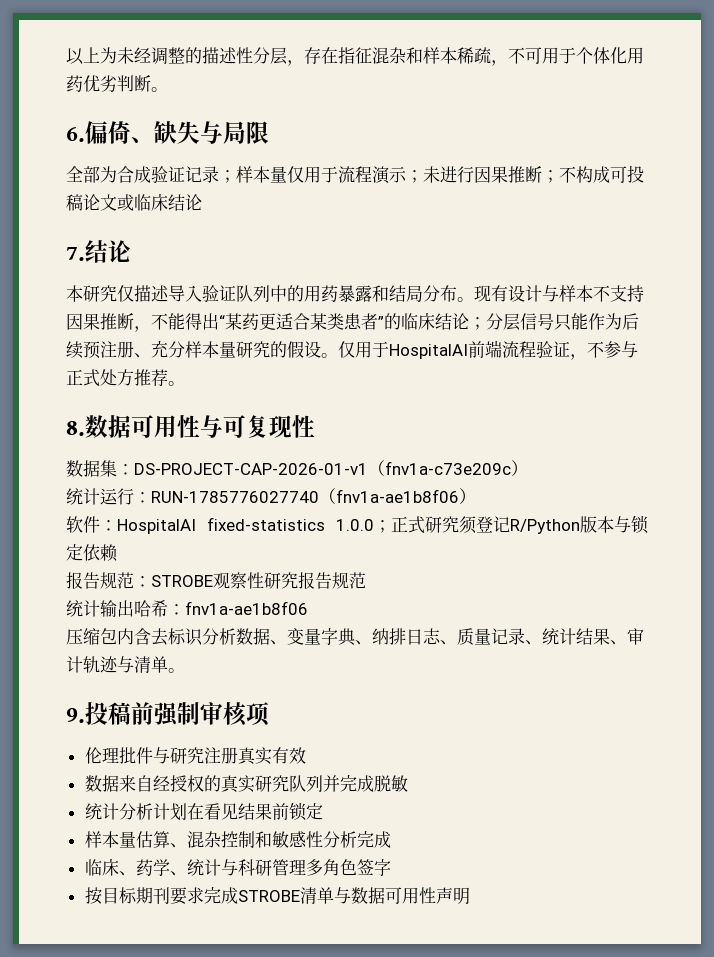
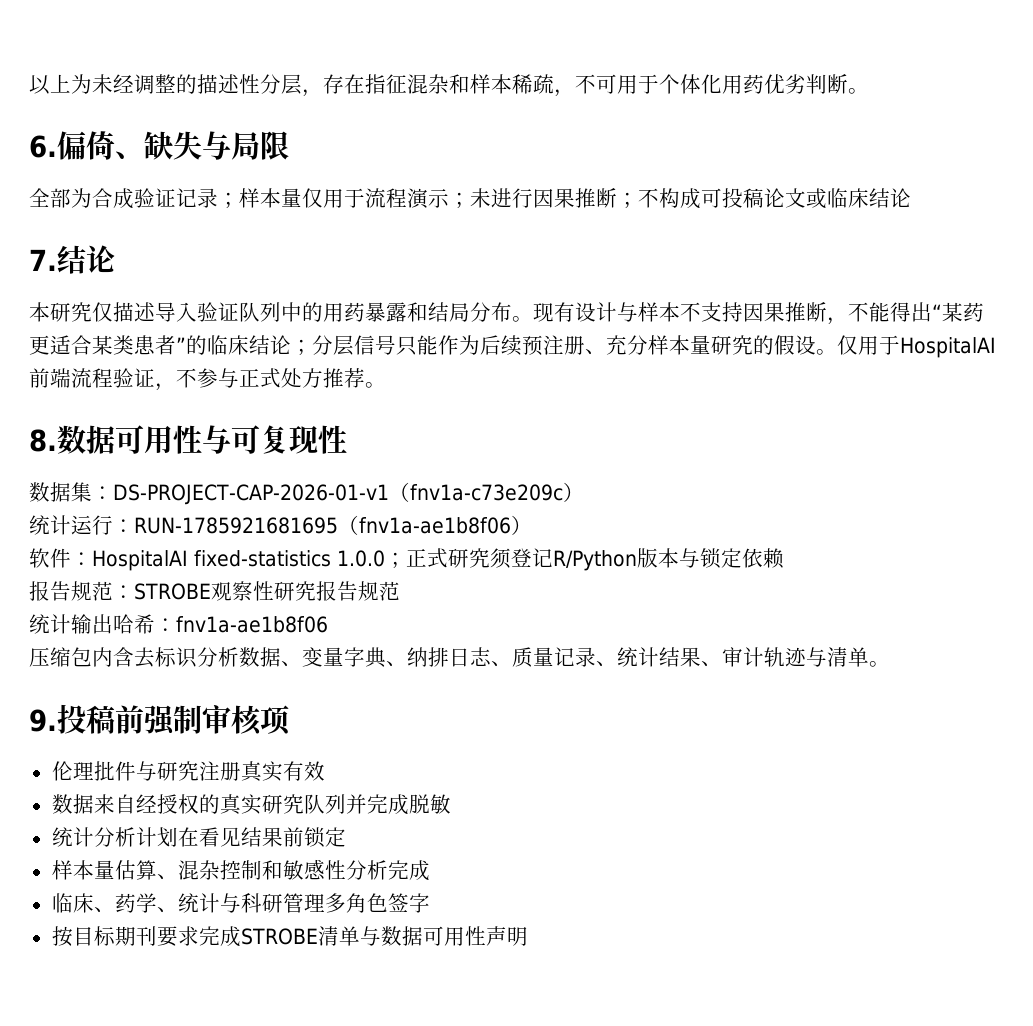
[151,491,319,503] RUN-1785776027740 -> [134,517,338,534] RUN-1785921681695

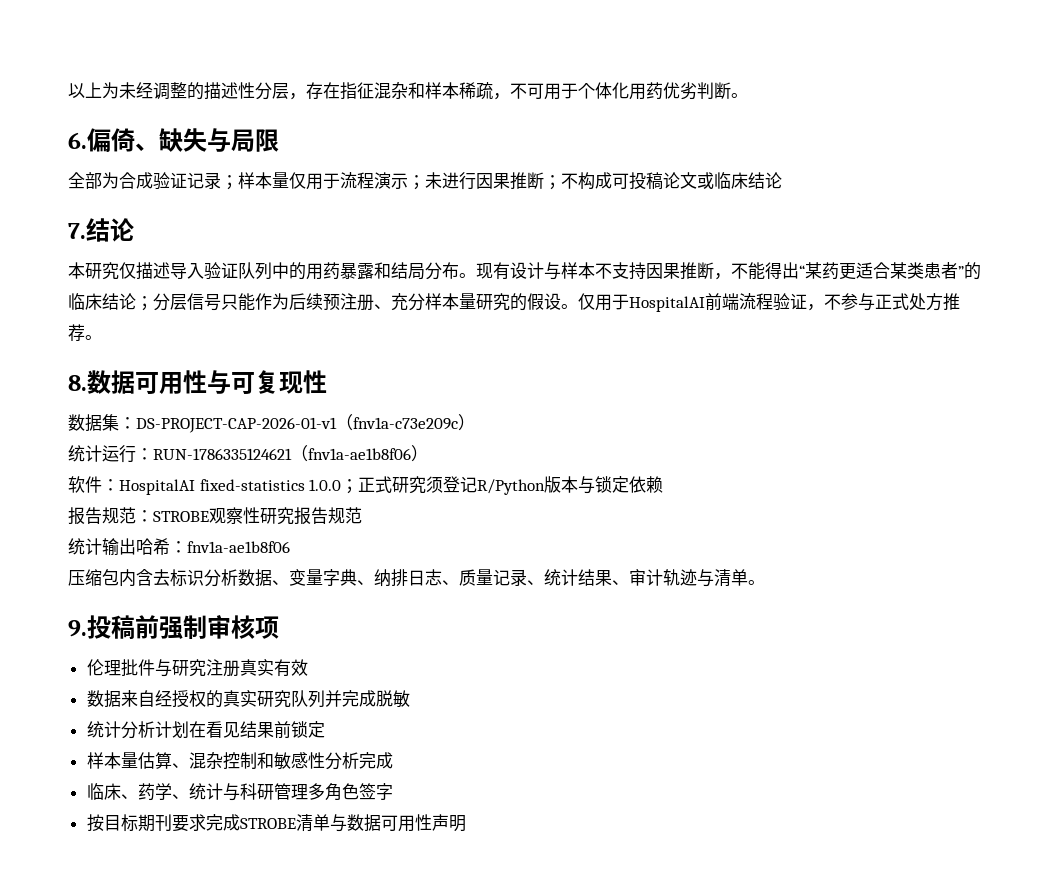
[134,517,338,534] RUN-1785921681695 -> [153,448,292,460] RUN-1786335124621

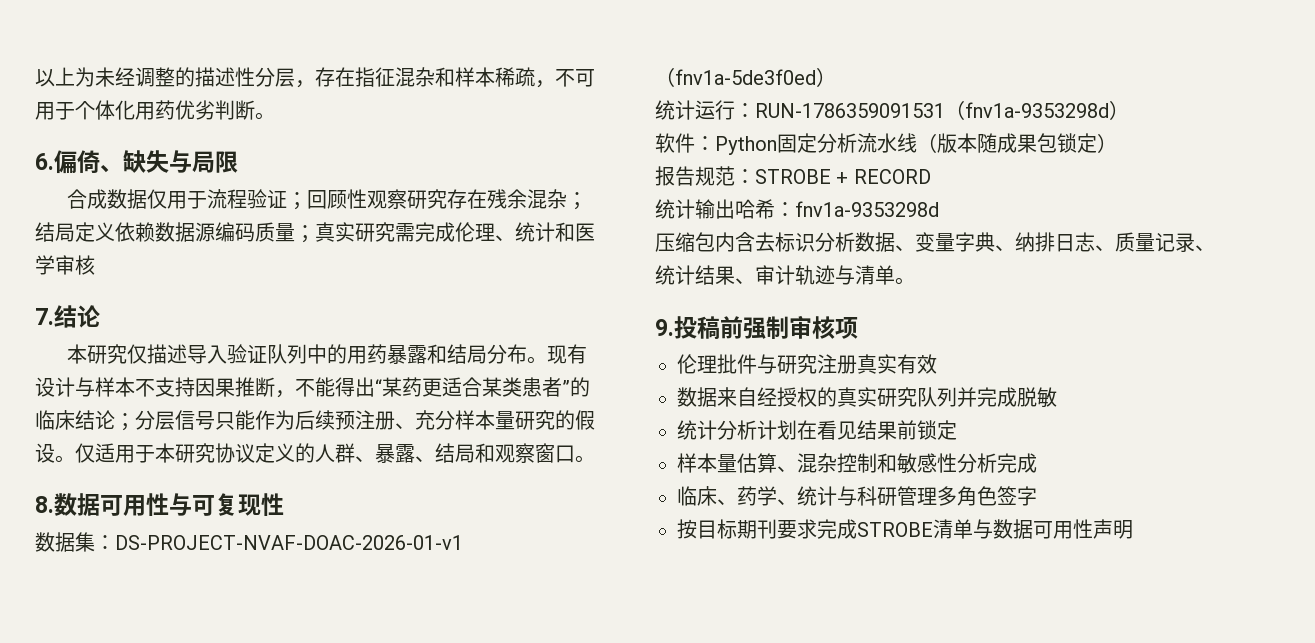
[68,172,782,190] 全部为合成验证记录；样本量仅用于流程演示；未进行因果推断；不构成可投稿论文或临床结论 -> [66,189,587,210] [35,222,595,243] [35,255,95,275] 合成数据仅用于流程验证；回顾性观察研究存在残余混杂；结局定义依赖数据源编码质量；真实研究需完成伦理、统计和医学审核
[595,293,960,312] [68,324,85,341] 用于HospitalAI前端流程验证，不参与正式处方推荐 -> [95,443,575,464] 适用于本研究协议定义的人群、暴露、结局和观察窗口
[136,414,458,433] DS-PROJECT-CAP-2026-01-v1（fnv1a-c73e209c -> [115,535,463,550] [655,67,816,87] DS-PROJECT-NVAF-DOAC-2026-01-v1（fnv1a-5de3f0ed
[153,445,411,462] RUN-1786335124621（fnv1a-ae1b8f06 -> [755,100,1109,120] RUN-1786359091531（fnv1a-9353298d
[119,476,664,495] HospitalAI fixed-statistics 1.0.0；正式研究须登记R/Python版本与锁定依赖 -> [715,133,1117,155] Python固定分析流水线（版本随成果包锁定）
[209,507,362,525] 观察性研究报告规范 -> [836,169,931,184] + RECORD
[187,541,290,553] fnv1a-ae1b8f06 -> [795,201,939,217] fnv1a-9353298d

